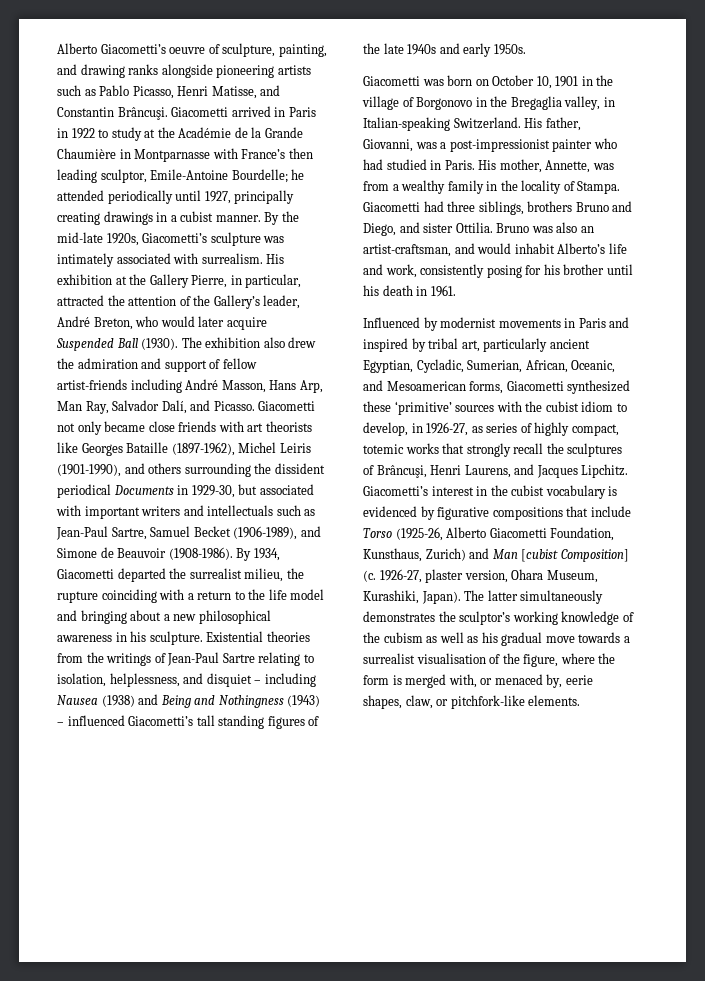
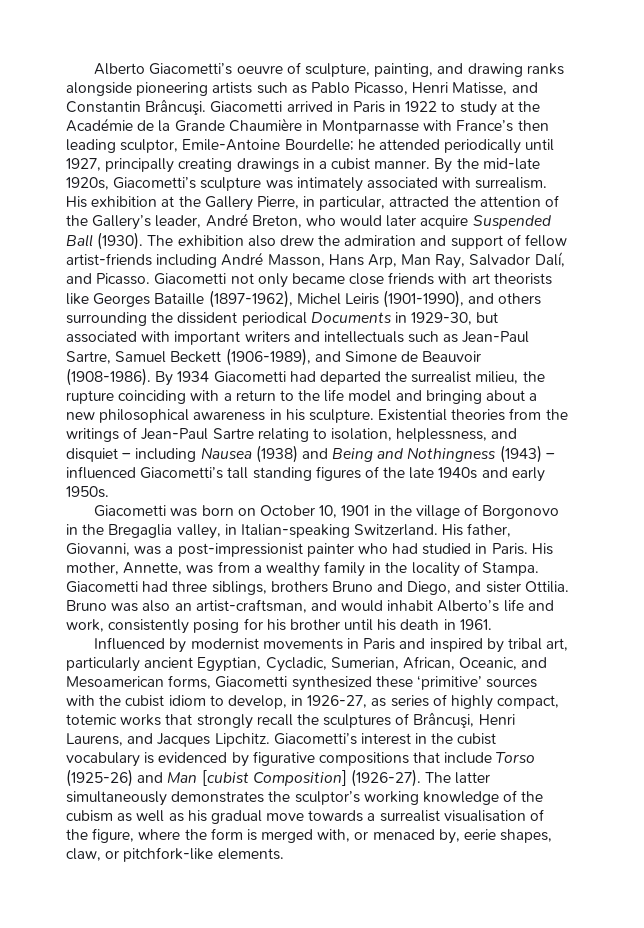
[193,526,231,537] Becket -> [170,351,222,363] Beckett
[253,548,280,561] [57,569,114,579] 1934, Giacometti -> [177,371,316,383] 1934 Giacometti had
[395,527,615,541] [363,548,629,562] [363,569,598,583] [363,590,461,604] (1925-26, Alberto Giacometti Foundation, Kunsthaus, Zurich) and Man [cubist Composition] (c. 1926-27, plaster version, Ohara Museum, Kurashiki, Japan). -> [66,769,421,787] (1925-26) and Man [cubist Composition] (1926-27).

